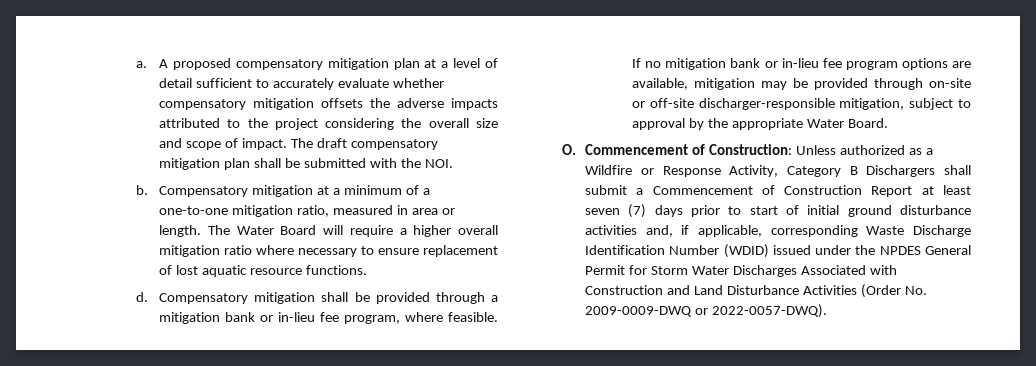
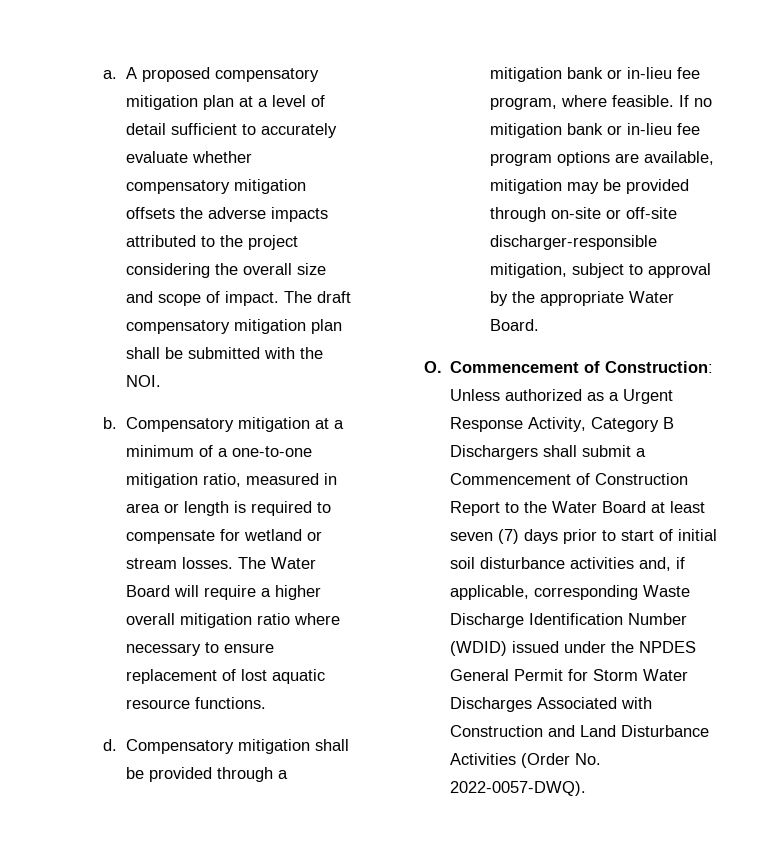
[159,225,202,237] length. -> [183,501,331,516] [125,529,322,544] [125,557,233,569] length is required to compensate for wetland or stream losses.
[585,165,654,175] Wildfire or -> [623,389,674,404] Urgent
(913, 191) none -> [505,501,647,513] to the Water Board
[847,205,892,217] ground -> [450,557,476,569] soil
[585,306,709,317] 2009-0009-DWQ or -> (602, 759) none

